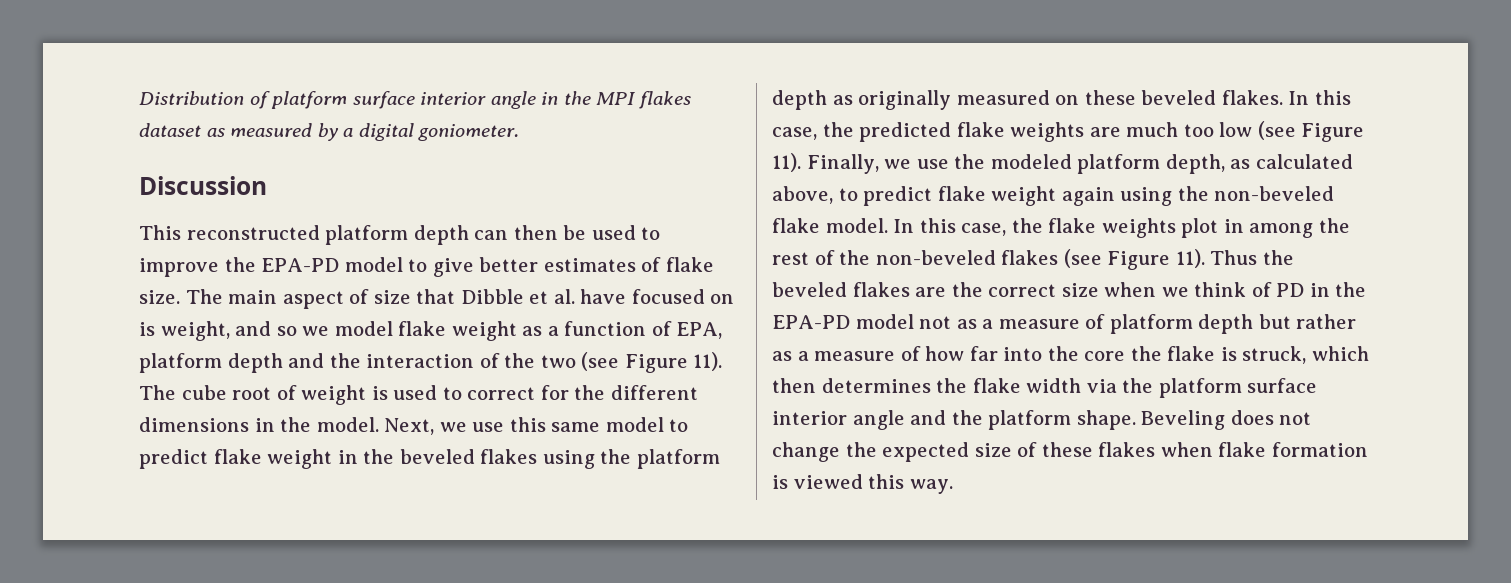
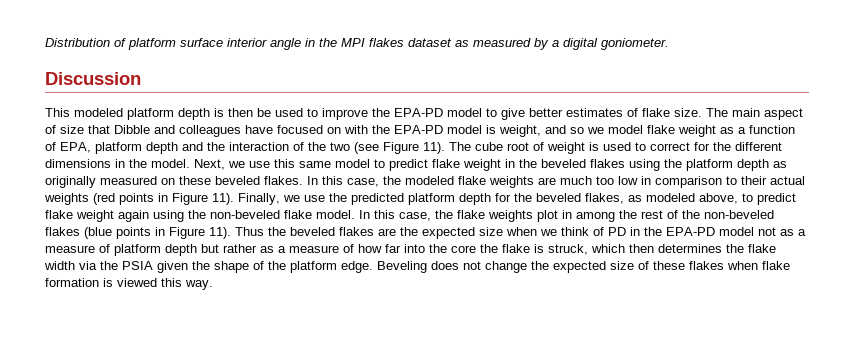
[186,225,509,245] reconstructed platform depth can -> [74,108,224,120] modeled platform depth is
[529,289,575,304] et al. -> [154,125,241,137] and colleagues
(735, 299) none -> [344,125,482,134] with the EPA-PD model
[859,122,952,142] predicted -> [405,176,454,185] modeled
[1257,121,1296,140] (see -> [641,176,805,188] [44,193,168,205] in comparison to their actual weights (red points in
[990,154,1353,174] modeled platform depth, as calculated -> [351,193,695,205] predicted platform depth for the beveled flakes, as modeled
[1063,249,1102,268] (see -> [84,227,165,239] (blue points in
[988,284,1057,297] correct -> [422,227,475,239] expected
[1158,378,1318,398] [772,410,1136,430] platform surface interior angle and the platform shape. -> [122,261,373,273] PSIA given the shape of the platform edge.

